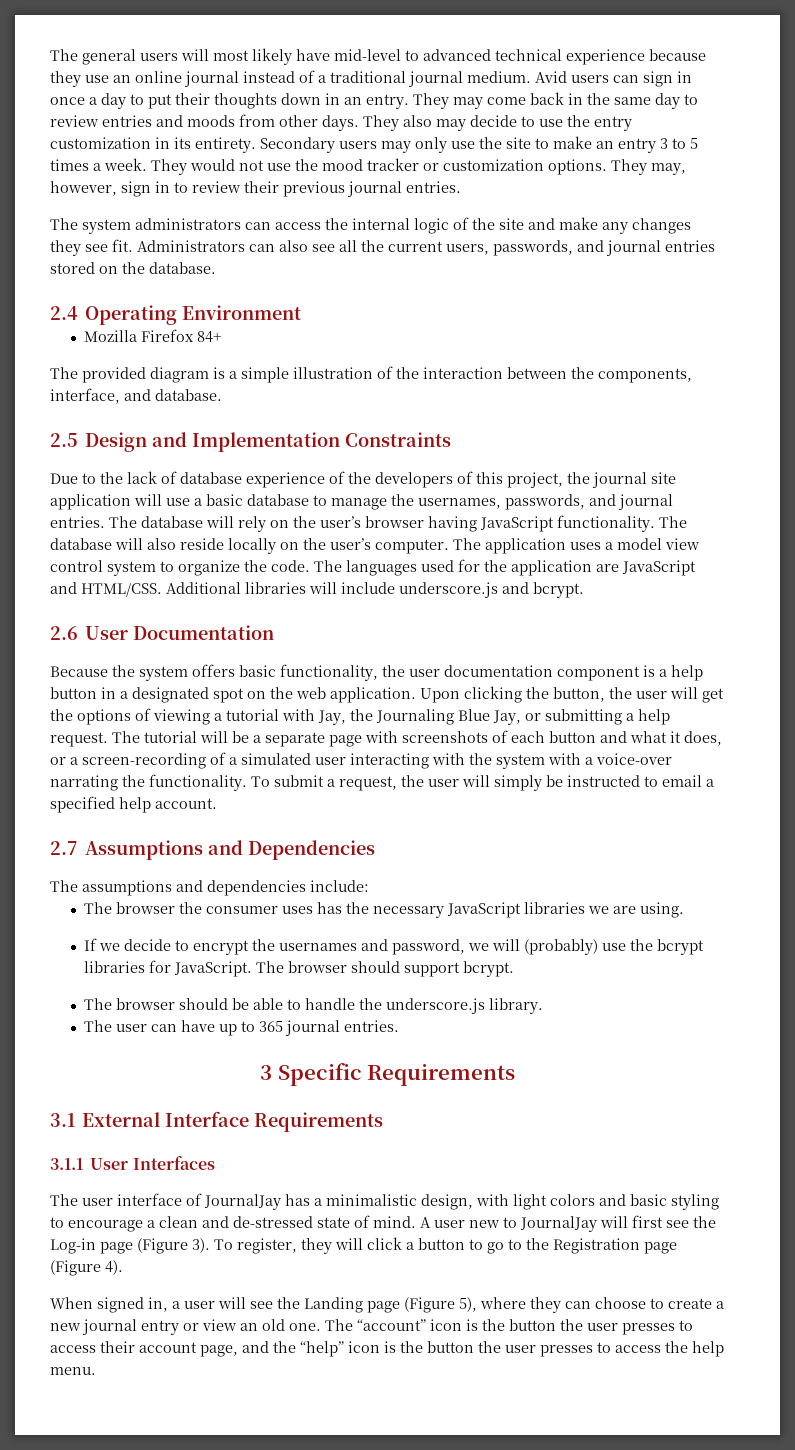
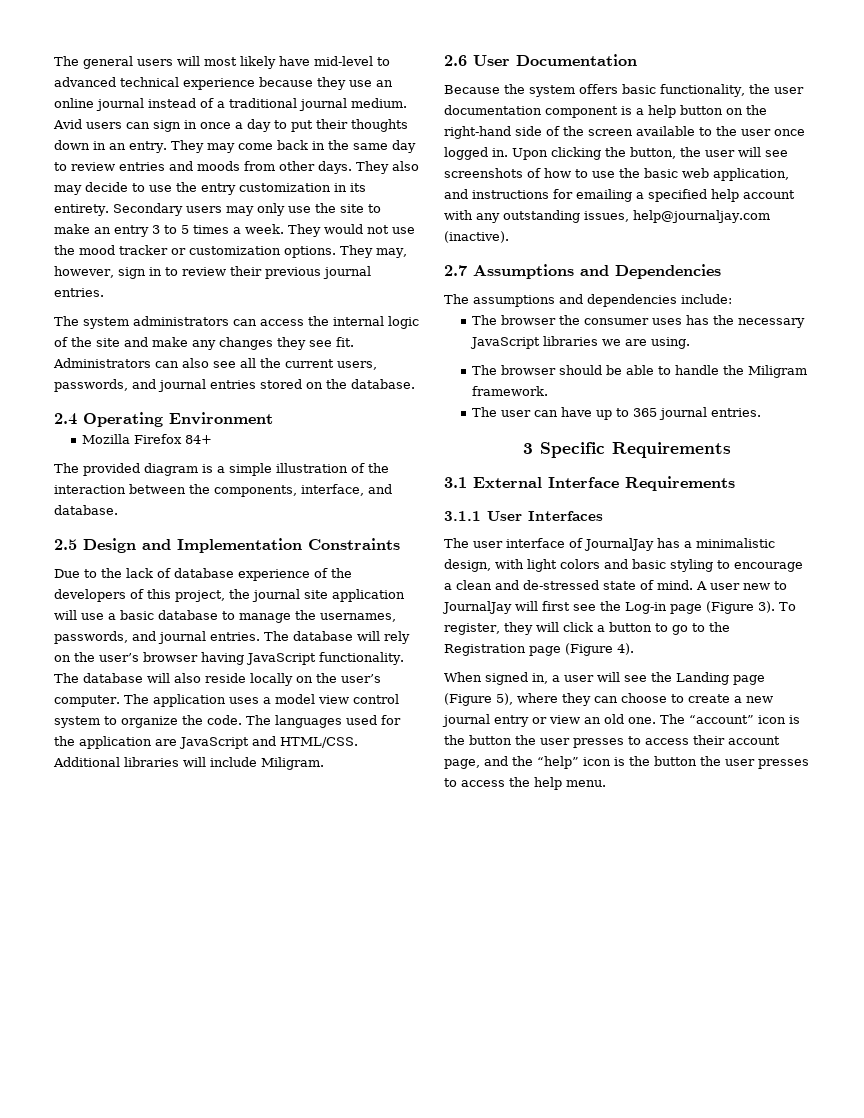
[399,582,584,598] underscore.js and bcrypt. -> [261,757,324,770] Miligram.
[101,687,416,703] in a designated spot on the web application. -> [726,105,767,115] [444,126,805,139] [444,147,508,160] on the right-hand side of the screen available to the user once logged in.
[702,688,724,703] [50,708,670,725] [50,730,722,747] [50,752,672,769] [50,774,714,791] [50,796,217,813] get the options of viewing a tutorial with Jay, the Journaling Blue Jay, or submitting a help request. The tutorial will be a separate page with screenshots of each button and what it does, or a screen-recording of a simulated user interacting with the system with a voice-over narrating the functionality. To submit a request, the user will simply be instructed to email a specified help account. -> [765,150,788,157] [444,168,789,181] [444,189,795,202] [444,210,770,223] [444,231,509,243] see screenshots of how to use the basic web application, and instructions for emailing a specified help account with any outstanding issues, help@journaljay.com (inactive).
[84,938,705,955] [84,960,515,977] // If we decide to encrypt the usernames and password, we will (probably) use the bcrypt libraries for JavaScript. The browser should support bcrypt. -> (691, 343) none
[386,998,544,1014] underscore.js library. -> [748,365,808,378] [472,386,549,396] Miligram framework.

